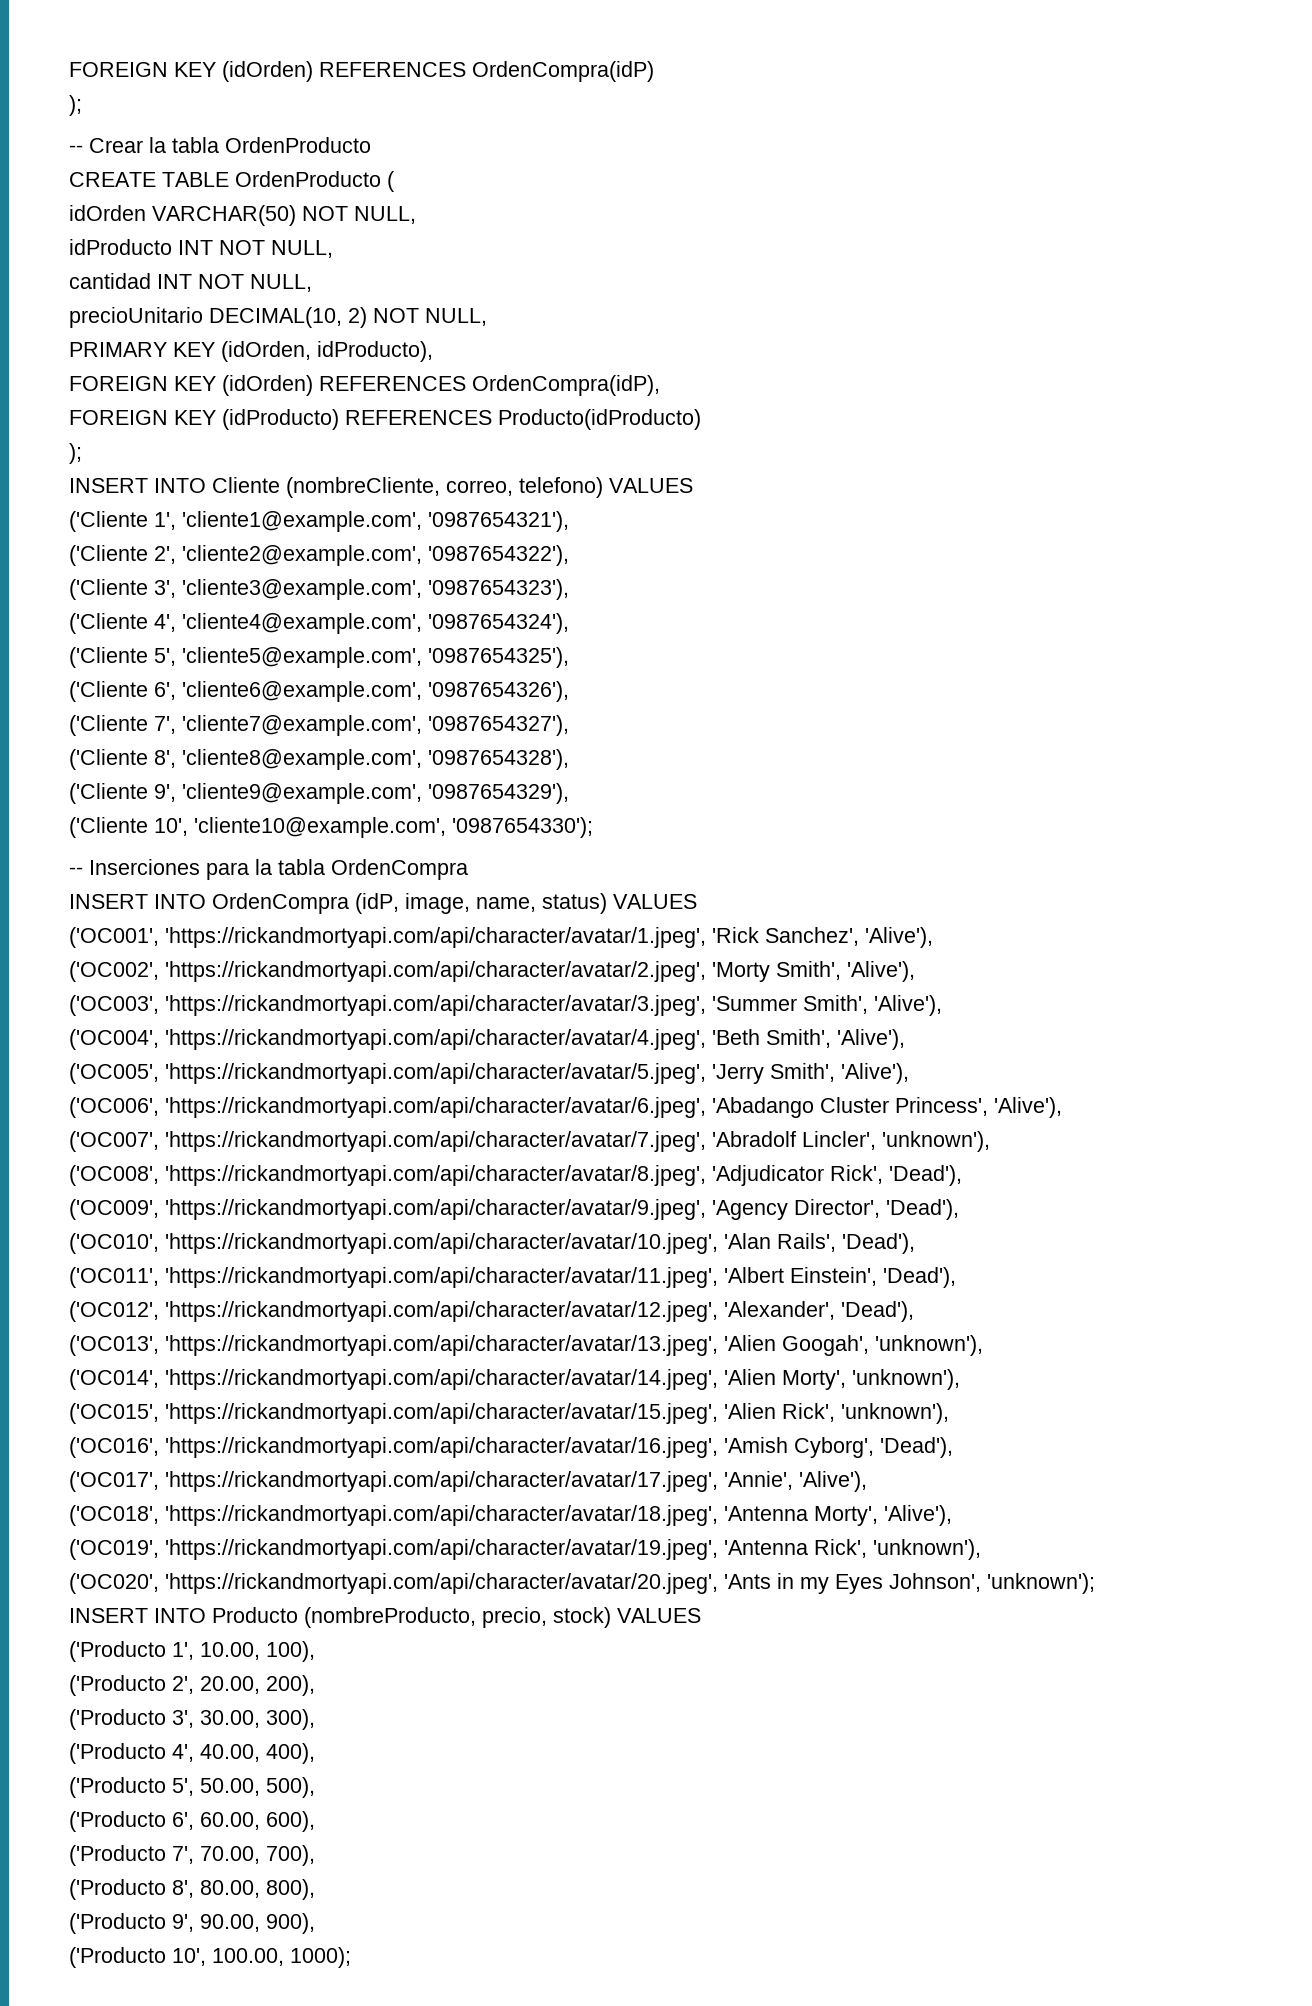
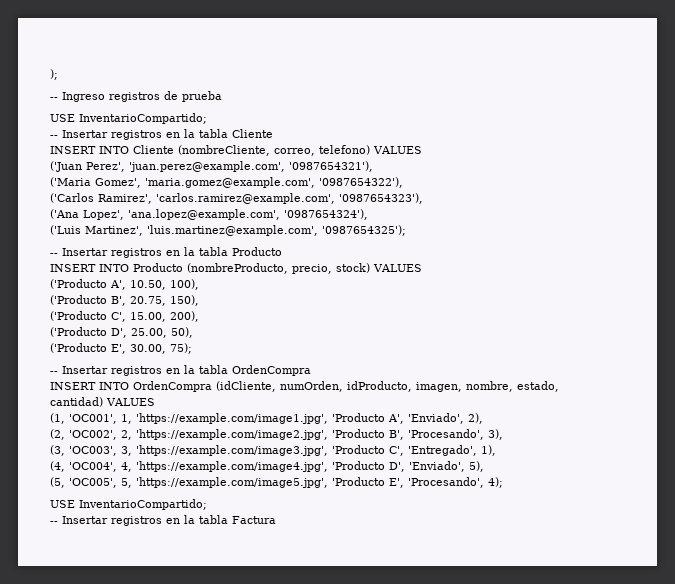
[69,61,654,82] [69,95,82,116] [69,137,371,153] [69,171,395,192] [69,205,416,226] [69,239,333,258] [69,273,312,292] [69,307,487,328] [69,341,433,362] [69,375,660,396] [69,409,701,430] [69,443,82,464] FOREIGN KEY (idOrden) REFERENCES OrdenCompra(idP) // ); // -- Crear la tabla OrdenProducto // CREATE TABLE OrdenProducto ( // idOrden VARCHAR(50) NOT NULL, // idProducto INT NOT NULL, // cantidad INT NOT NULL, // precioUnitario DECIMAL(10, 2) NOT NULL, // PRIMARY KEY (idOrden, idProducto), // FOREIGN KEY (idOrden) REFERENCES OrdenCompra(idP), // FOREIGN KEY (idProducto) REFERENCES Producto(idProducto) // ); -> [50,69,58,80] [50,91,222,102] [50,113,207,124] [50,129,273,140] ); // -- Ingreso registros de prueba // USE InventarioCompartido; // -- Insertar registros en la tabla Cliente
[69,511,569,532] [69,545,569,566] [69,579,569,600] [69,613,569,634] [69,647,569,668] [69,681,569,702] [69,715,569,736] [69,749,569,770] [69,783,569,804] [69,817,593,838] [69,859,468,880] [69,893,697,914] [69,927,933,948] [69,961,915,982] [69,995,942,1016] [69,1029,905,1050] [69,1063,909,1084] [69,1097,1062,1118] [69,1131,990,1152] [69,1165,962,1186] [69,1199,959,1220] [69,1233,915,1254] [69,1267,956,1288] [69,1301,914,1322] [69,1335,983,1356] [69,1369,960,1390] [69,1403,949,1424] [69,1437,953,1458] [69,1471,867,1492] [69,1505,952,1526] [69,1539,981,1560] [69,1573,1095,1594] ('Cliente 1', 'cliente1@example.com', '0987654321'), // ('Cliente 2', 'cliente2@example.com', '0987654322'), // ('Cliente 3', 'cliente3@example.com', '0987654323'), // ('Cliente 4', 'cliente4@example.com', '0987654324'), // ('Cliente 5', 'cliente5@example.com', '0987654325'), // ('Cliente 6', 'cliente6@example.com', '0987654326'), // ('Cliente 7', 'cliente7@example.com', '0987654327'), // ('Cliente 8', 'cliente8@example.com', '0987654328'), // ('Cliente 9', 'cliente9@example.com', '0987654329'), // ('Cliente 10', 'cliente10@example.com', '0987654330'); // -- Inserciones para la tabla OrdenCompra // INSERT INTO OrdenCompra (idP, image, name, status) VALUES // ('OC001', 'https://rickandmortyapi.com/api/character/avatar/1.jpeg', 'Rick Sanchez', 'Alive'), // ('OC002', 'https://rickandmortyapi.com/api/character/avatar/2.jpeg', 'Morty Smith', 'Alive'), // ('OC003', 'https://rickandmortyapi.com/api/character/avatar/3.jpeg', 'Summer Smith', 'Alive'), // ('OC004', 'https://rickandmortyapi.com/api/character/avatar/4.jpeg', 'Beth Smith', 'Alive'), // ('OC005', 'https://rickandmortyapi.com/api/character/avatar/5.jpeg', 'Jerry Smith', 'Alive'), // ('OC006', 'https://rickandmortyapi.com/api/character/avatar/6.jpeg', 'Abadango Cluster Princess', 'Alive'), // ('OC007', 'https://rickandmortyapi.com/api/character/avatar/7.jpeg', 'Abradolf Lincler', 'unknown'), // ('OC008', 'https://rickandmortyapi.com/api/character/avatar/8.jpeg', 'Adjudicator Rick', 'Dead'), // ('OC009', 'https://rickandmortyapi.com/api/character/avatar/9.jpeg', 'Agency Director', 'Dead'), // ('OC010', 'https://rickandmortyapi.com/api/character/avatar/10.jpeg', 'Alan Rails', 'Dead'), // ('OC011', 'https://rickandmortyapi.com/api/character/avatar/11.jpeg', 'Albert Einstein', 'Dead'), // ('OC012', 'https://rickandmortyapi.com/api/character/avatar/12.jpeg', 'Alexander', 'Dead'), // ('OC013', 'https://rickandmortyapi.com/api/character/avatar/13.jpeg', 'Alien Googah', 'unknown'), // ('OC014', 'https://rickandmortyapi.com/api/character/avatar/14.jpeg', 'Alien Morty', 'unknown'), // ('OC015', 'https://rickandmortyapi.com/api/character/avatar/15.jpeg', 'Alien Rick', 'unknown'), // ('OC016', 'https://rickandmortyapi.com/api/character/avatar/16.jpeg', 'Amish Cyborg', 'Dead'), // ('OC017', 'https://rickandmortyapi.com/api/character/avatar/17.jpeg', 'Annie', 'Alive'), // ('OC018', 'https://rickandmortyapi.com/api/character/avatar/18.jpeg', 'Antenna Morty', 'Alive'), // ('OC019', 'https://rickandmortyapi.com/api/character/avatar/19.jpeg', 'Antenna Rick', 'unknown'), // ('OC020', 'https://rickandmortyapi.com/api/character/avatar/20.jpeg', 'Ants in my Eyes Johnson', 'unknown'); -> [50,161,373,172] [50,177,403,188] [50,193,423,204] [50,209,368,220] [50,225,406,236] [50,247,282,258] ('Juan Perez', 'juan.perez@example.com', '0987654321'), // ('Maria Gomez', 'maria.gomez@example.com', '0987654322'), // ('Carlos Ramirez', 'carlos.ramirez@example.com', '0987654323'), // ('Ana Lopez', 'ana.lopez@example.com', '0987654324'), // ('Luis Martinez', 'luis.martinez@example.com', '0987654325'); // -- Insertar registros en la tabla Producto
[172,1642,260,1660] 1', 10.00, -> [110,280,166,290] A', 10.50,
[172,1675,315,1696] [69,1709,315,1730] [69,1743,315,1764] [69,1777,315,1798] [69,1811,315,1832] [69,1845,315,1866] [69,1879,315,1900] [69,1913,315,1934] [69,1947,351,1968] 2', 20.00, 200), // ('Producto 3', 30.00, 300), // ('Producto 4', 40.00, 400), // ('Producto 5', 50.00, 500), // ('Producto 6', 60.00, 600), // ('Producto 7', 70.00, 700), // ('Producto 8', 80.00, 800), // ('Producto 9', 90.00, 900), // ('Producto 10', 100.00, 1000); -> [111,295,199,306] [50,311,199,322] [50,327,193,338] [50,343,192,354] [50,365,311,376] [50,381,559,392] [50,397,155,407] [50,413,483,424] [50,429,503,440] [50,445,496,456] [50,461,484,472] [50,477,503,488] [50,499,207,510] [50,515,276,526] B', 20.75, 150), // ('Producto C', 15.00, 200), // ('Producto D', 25.00, 50), // ('Producto E', 30.00, 75); // -- Insertar registros en la tabla OrdenCompra // INSERT INTO OrdenCompra (idCliente, numOrden, idProducto, imagen, nombre, estado, cantidad) VALUES // (1, 'OC001', 1, 'https://example.com/image1.jpg', 'Producto A', 'Enviado', 2), // (2, 'OC002', 2, 'https://example.com/image2.jpg', 'Producto B', 'Procesando', 3), // (3, 'OC003', 3, 'https://example.com/image3.jpg', 'Producto C', 'Entregado', 1), // (4, 'OC004', 4, 'https://example.com/image4.jpg', 'Producto D', 'Enviado', 5), // (5, 'OC005', 5, 'https://example.com/image5.jpg', 'Producto E', 'Procesando', 4); // USE InventarioCompartido; // -- Insertar registros en la tabla Factura

